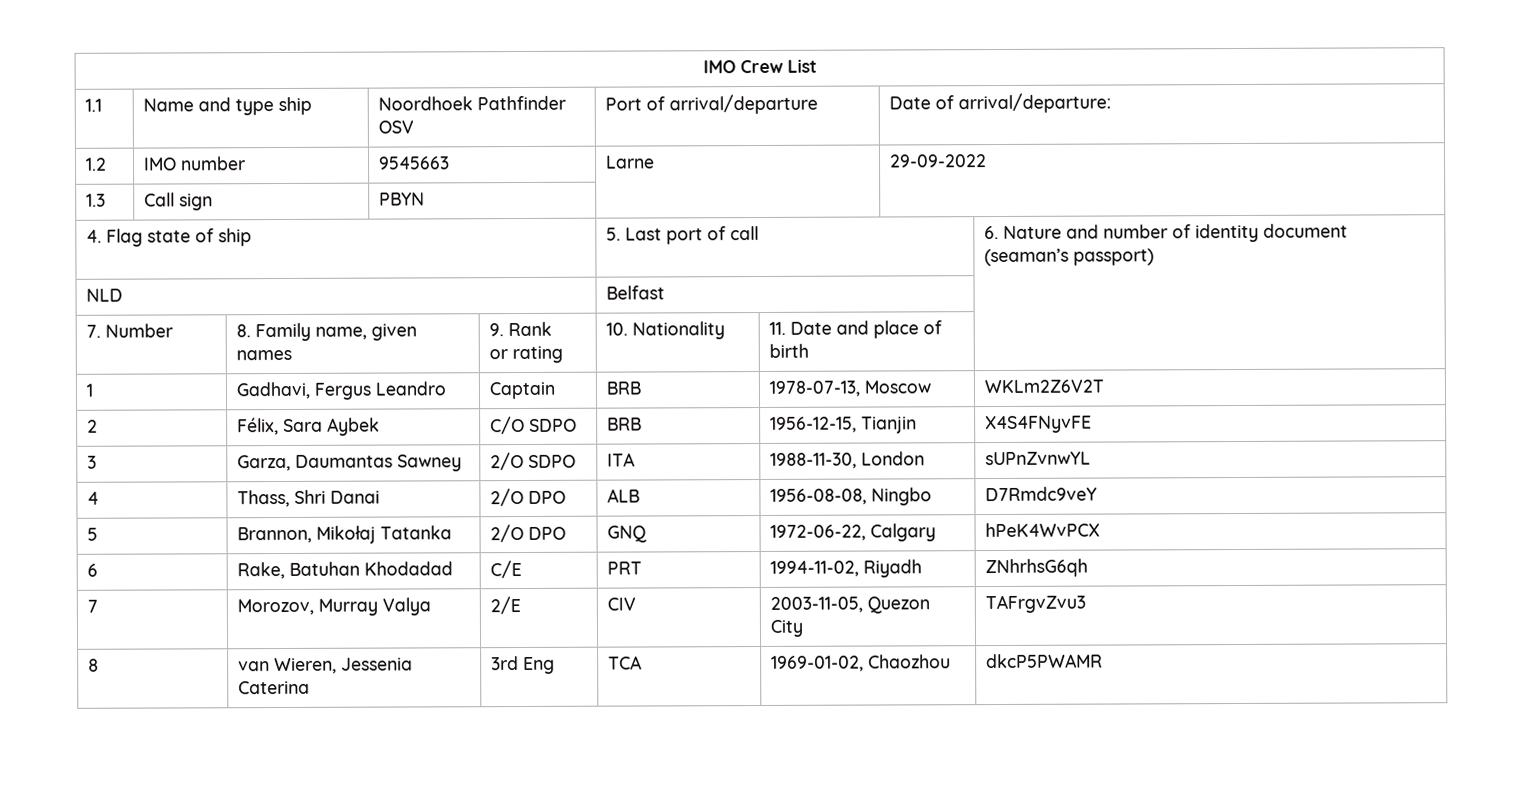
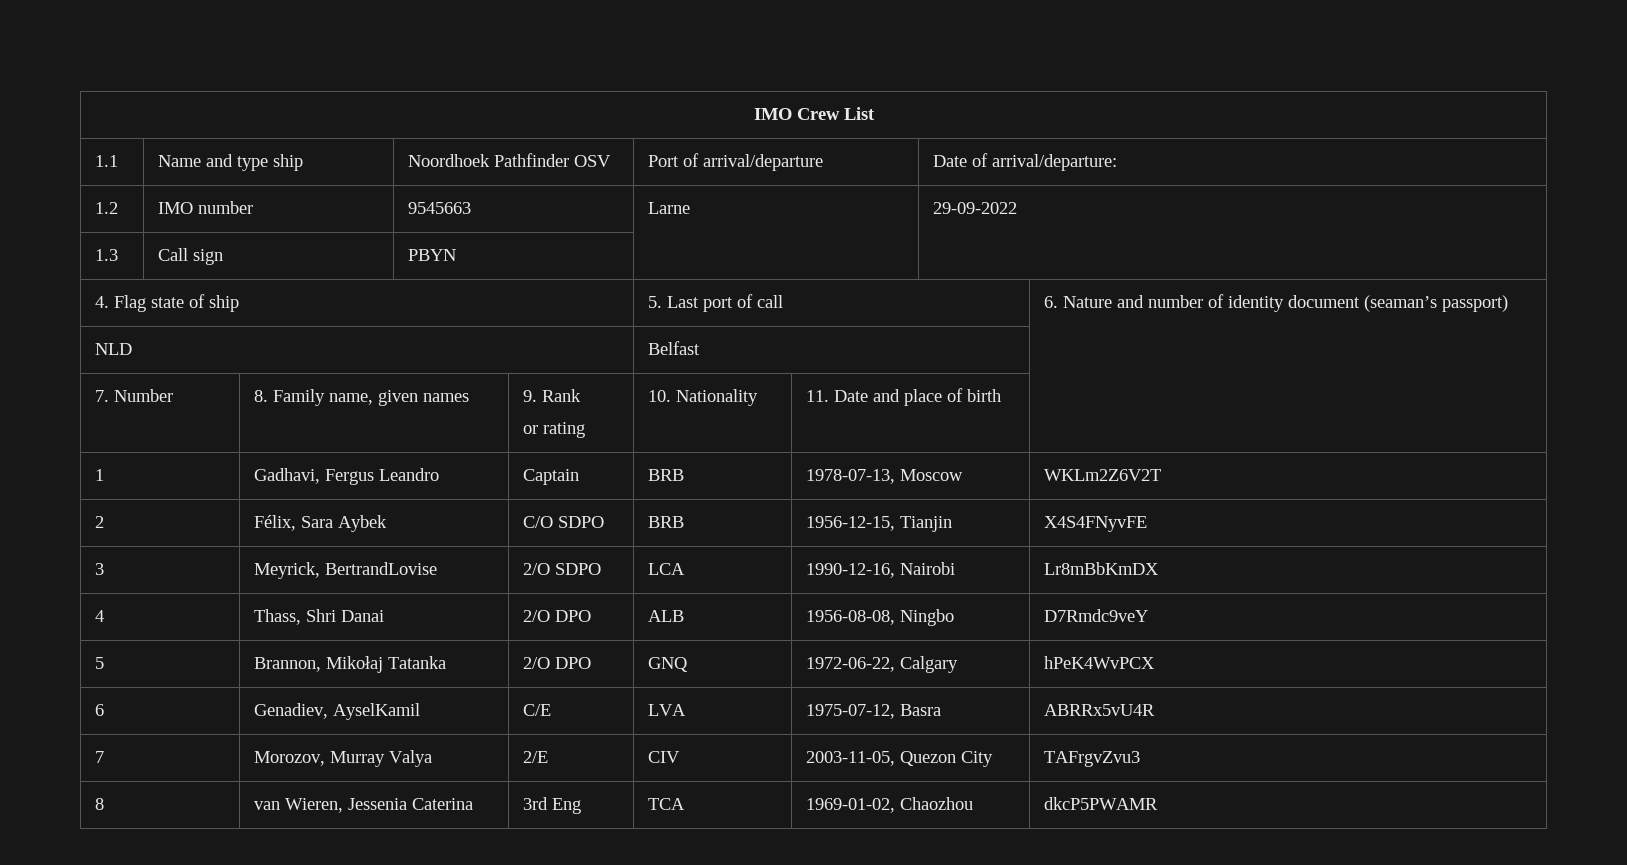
[236,454,462,472] Garza, Daumantas Sawney -> [253,562,437,579] Meyrick, BertrandLovise
[606,452,635,467] [769,451,925,469] [984,451,1091,466] ITA | 1988-11-30, London | sUPnZvnwYL -> [647,563,685,575] [805,562,955,578] [1043,562,1159,575] LCA | 1990-12-16, Nairobi | Lr8mBbKmDX
[236,561,453,580] [489,560,522,579] [606,561,642,575] [769,559,922,578] [984,558,1088,578] Rake, Batuhan Khodadad | C/E | PRT | 1994-11-02, Riyadh | ZNhrhsG6qh -> [253,703,420,720] [522,704,551,716] [647,704,686,716] [805,704,941,719] [1043,704,1155,716] Genadiev, AyselKamil | C/E | LVA | 1975-07-12, Basra | ABRRx5vU4R

